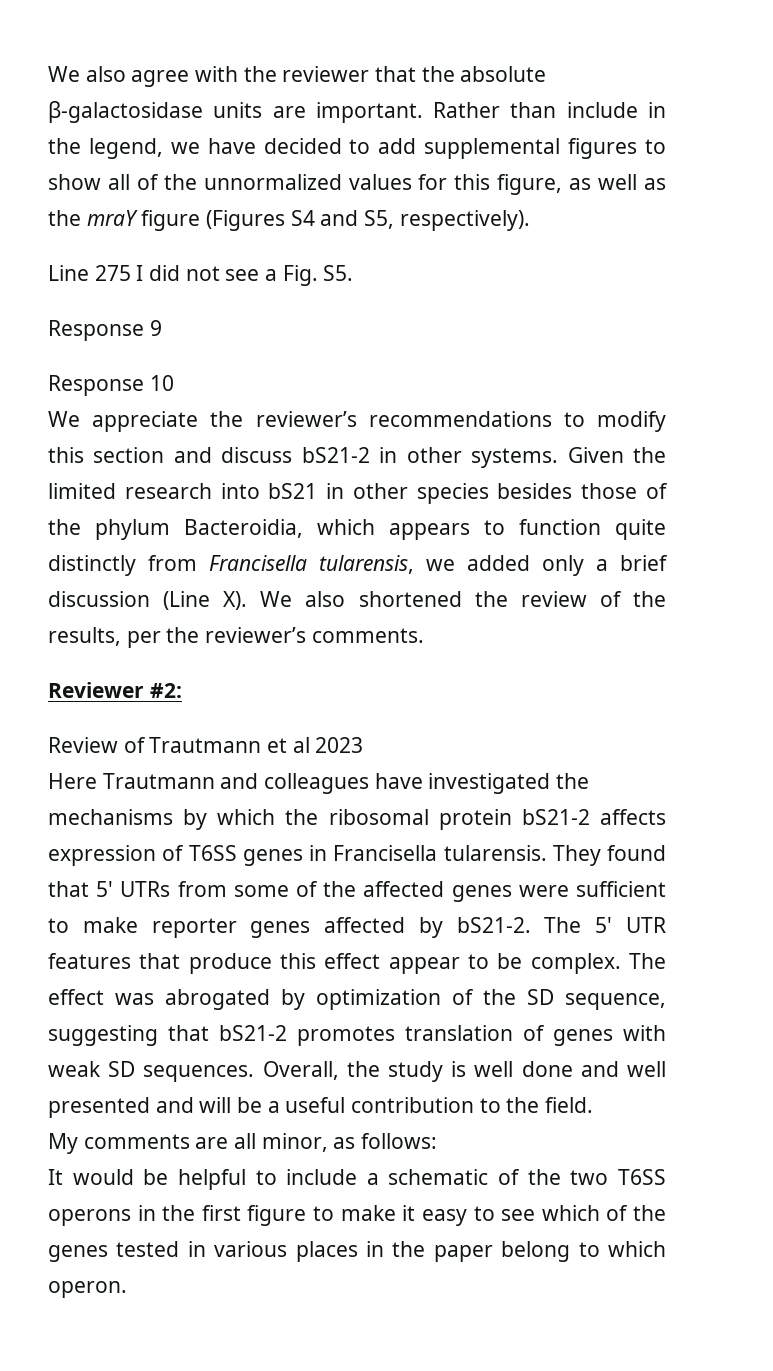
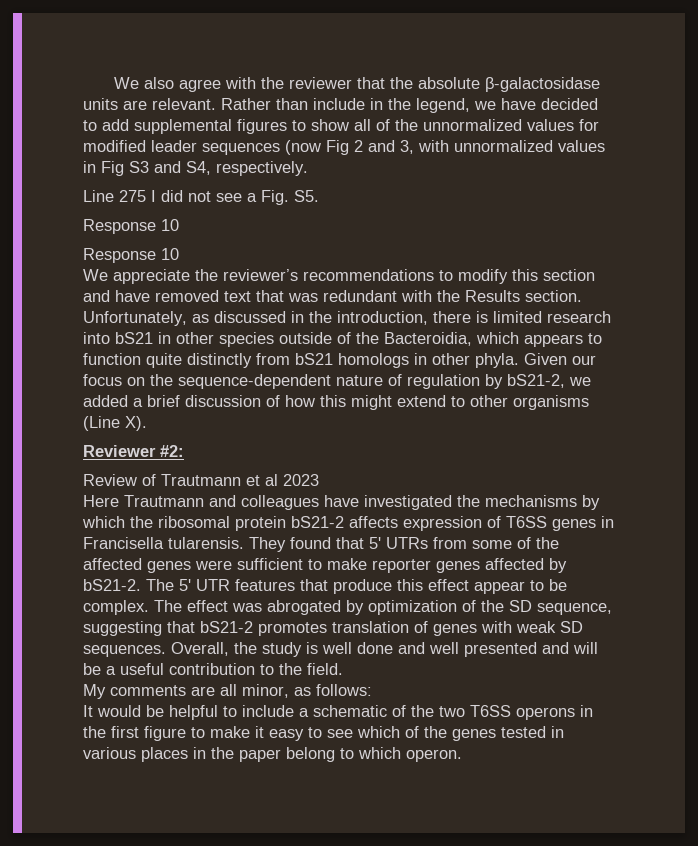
[315,102,423,123] important. -> [152,98,216,110] relevant.
[454,174,666,195] [48,210,530,231] this figure, as well as the mraY figure (Figures S4 and S5, respectively). -> [83,140,605,155] [83,161,308,176] modified leader sequences (now Fig 2 and 3, with unnormalized values in Fig S3 and S4, respectively.
[149,320,162,336] 9 -> [161,219,179,231] 10
[221,447,667,468] discuss bS21-2 in other systems. Given the -> [115,290,582,302] [83,311,488,326] have removed text that was redundant with the Results section. Unfortunately, as discussed in the introduction, there is
[497,483,668,499] [48,519,170,540] besides those of the phylum -> [279,332,379,344] outside of the
[209,555,414,574] Francisella tularensis, -> [295,353,596,368] [83,374,565,389] bS21 homologs in other phyla. Given our focus on the sequence-dependent nature of regulation by bS21-2,
[542,555,584,576] only -> (128, 401) none
[163,591,666,610] [48,627,424,648] (Line X). We also shortened the review of the results, per the reviewer’s comments. -> [266,395,589,410] [83,416,147,431] of how this might extend to other organisms (Line X).

